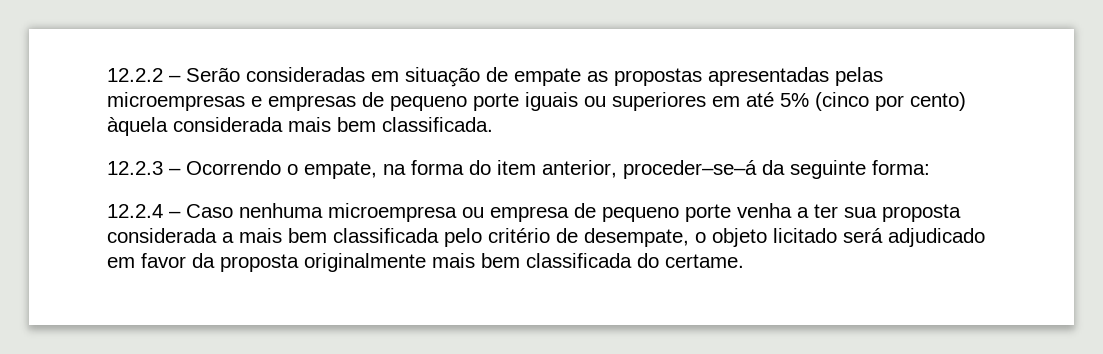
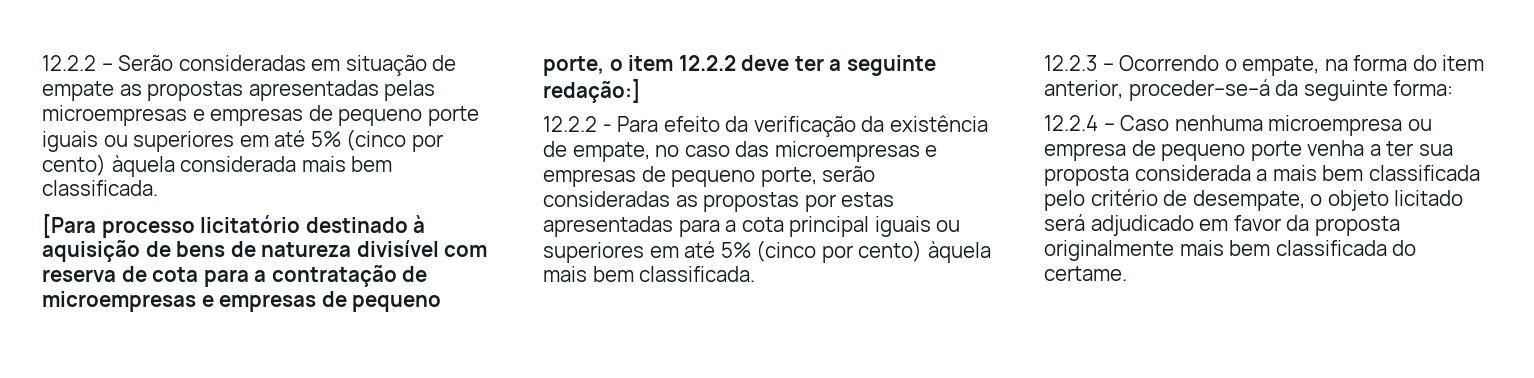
(493, 124) none -> [42,214,426,238] [42,240,488,262] [42,265,428,287] [42,291,442,312] [543,55,936,76] [543,79,641,103] [543,115,988,137] [543,141,938,162] [543,166,876,187] [543,191,895,212] [543,216,961,237] [543,240,991,263] [543,266,756,282] // [Para processo licitatório destinado à aquisição de bens de natureza divisível com reserva de cota para a contratação de microempresas e empresas de pequeno porte, o item 12.2.2 deve ter a seguinte redação:] // 12.2.2 - Para efeito da verificação da existência de empate, no caso das microempresas e empresas de pequeno porte, serão consideradas as propostas por estas apresentadas para a cota principal iguais ou superiores em até 5% (cinco por cento) àquela mais bem classificada.

